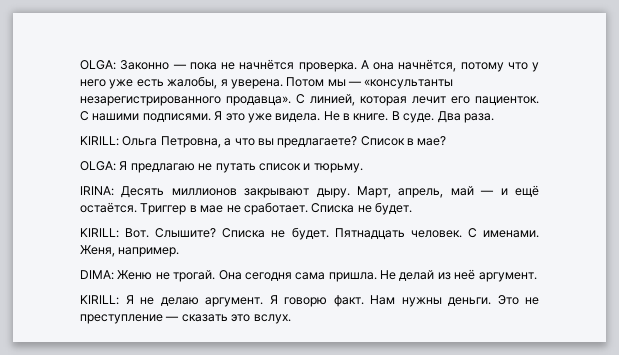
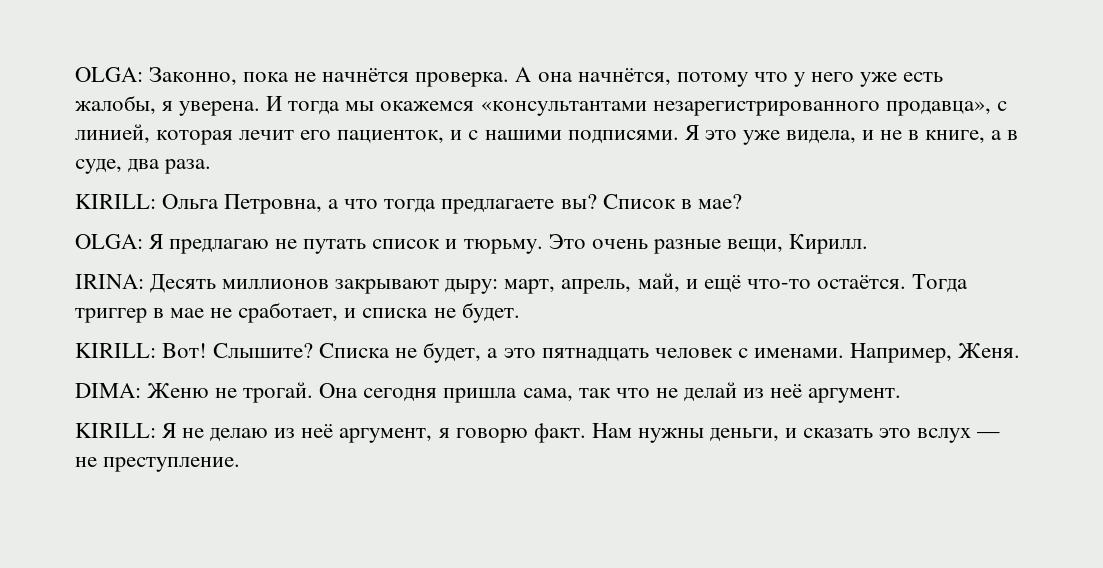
[80,60,187,70] OLGA: Законно — -> [75,67,238,86] OLGA: Законно,
[286,77,454,89] [80,94,305,106] Потом мы — «консультанты незарегистрированного продавца». С -> [266,96,1007,116] И тогда мы окажемся «консультантами незарегистрированного продавца», с
[475,96,539,106] [80,111,89,121] пациенток. С -> [337,130,479,144] пациенток, и с
[275,111,461,123] видела. Не в книге. В суде. Два -> [785,130,1019,144] [75,159,161,174] видела, и не в книге, а в суде, два
[257,136,358,148] вы предлагаете? -> [384,194,597,214] тогда предлагаете вы?
(363, 168) none -> [548,234,868,254] Это очень разные вещи, Кирилл.
[316,185,539,198] [80,202,355,215] дыру. Март, апрель, май — и ещё остаётся. Триггер в мае не сработает. Списка -> [445,273,968,294] [75,302,429,323] дыру: март, апрель, май, и ещё что-то остаётся. Тогда триггер в мае не сработает, и списка
[125,228,150,238] Вот. -> [162,343,208,358] Вот!
[291,227,539,240] [80,245,180,257] будет. Пятнадцать человек. С именами. Женя, например. -> [423,342,1020,363] будет, а это пятнадцать человек с именами. Например, Женя.
[295,270,396,282] сама пришла. Не -> [443,388,678,403] пришла сама, так что не
[205,295,539,307] [80,314,291,324] аргумент. Я говорю факт. Нам нужны деньги. Это не преступление — сказать это вслух. -> [274,423,1001,443] [75,457,241,472] из неё аргумент, я говорю факт. Нам нужны деньги, и сказать это вслух — не преступление.

